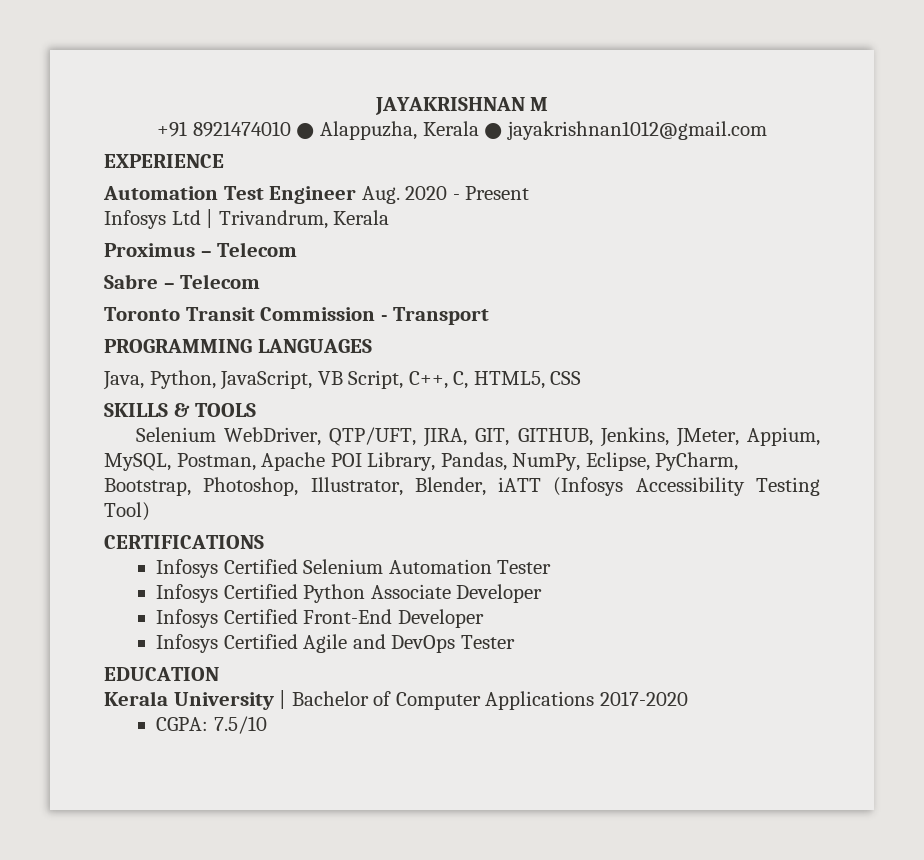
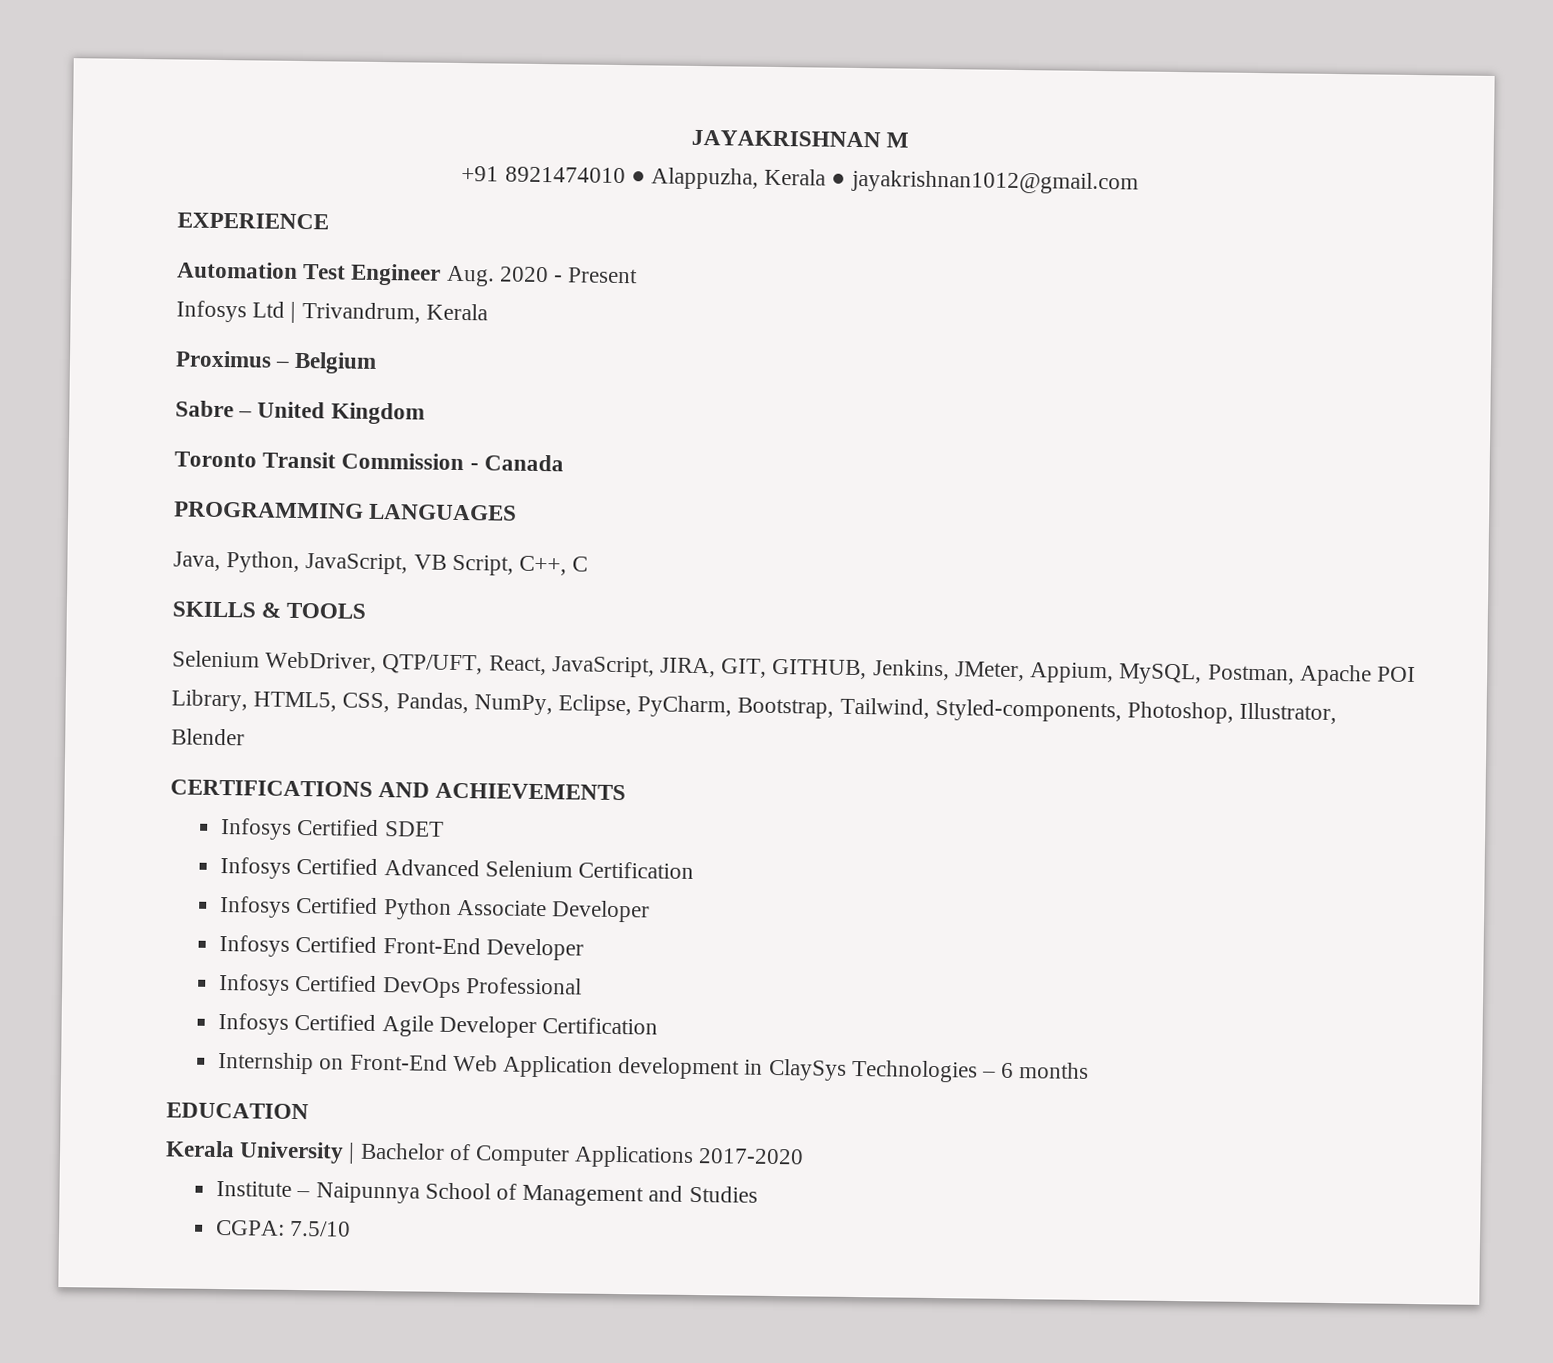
[217,242,298,257] Telecom -> [294,351,378,374] Belgium
[180,274,261,289] Telecom -> [257,401,425,425] United Kingdom
[393,307,490,325] Transport -> [483,454,564,472] Canada
[453,371,582,389] C, HTML5, CSS -> [572,556,589,572] C
(417, 436) none -> [488,655,655,678] React, JavaScript,
(436, 461) none -> [253,691,391,713] HTML5, CSS,
[203,477,820,496] [104,502,150,521] Photoshop, Illustrator, Blender, iATT (Infosys Accessibility Testing Tool) -> [839,697,1338,725] [171,728,245,746] Tailwind, Styled-components, Photoshop, Illustrator, Blender
[156,559,552,578] // Infosys Certified Selenium Automation Tester -> [378,782,627,801] [220,818,444,840] [220,857,694,879] AND ACHIEVEMENTS // Infosys Certified SDET // Infosys Certified Advanced Selenium Certification
(484, 618) none -> [219,974,582,999] // Infosys Certified DevOps Professional
[352,634,515,653] and DevOps Tester -> [438,1015,658,1039] [218,1052,1090,1083] Developer Certification // Internship on Front-End Web Application development in ClaySys Technologies – 6 months
(688, 698) none -> [216,1181,758,1207] // Institute – Naipunnya School of Management and Studies

